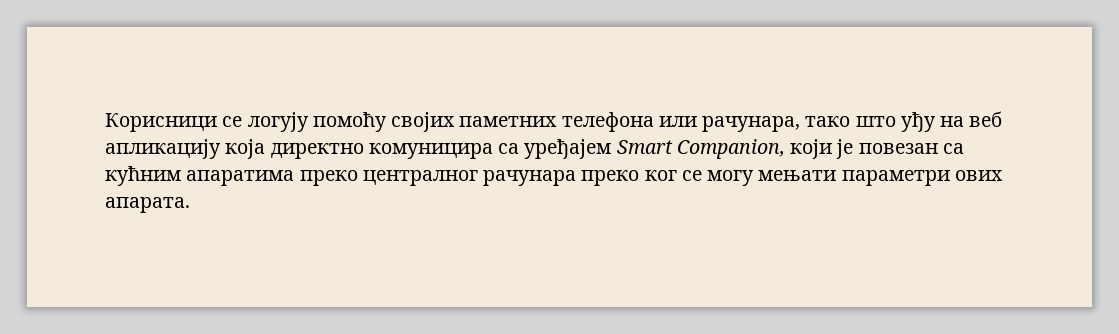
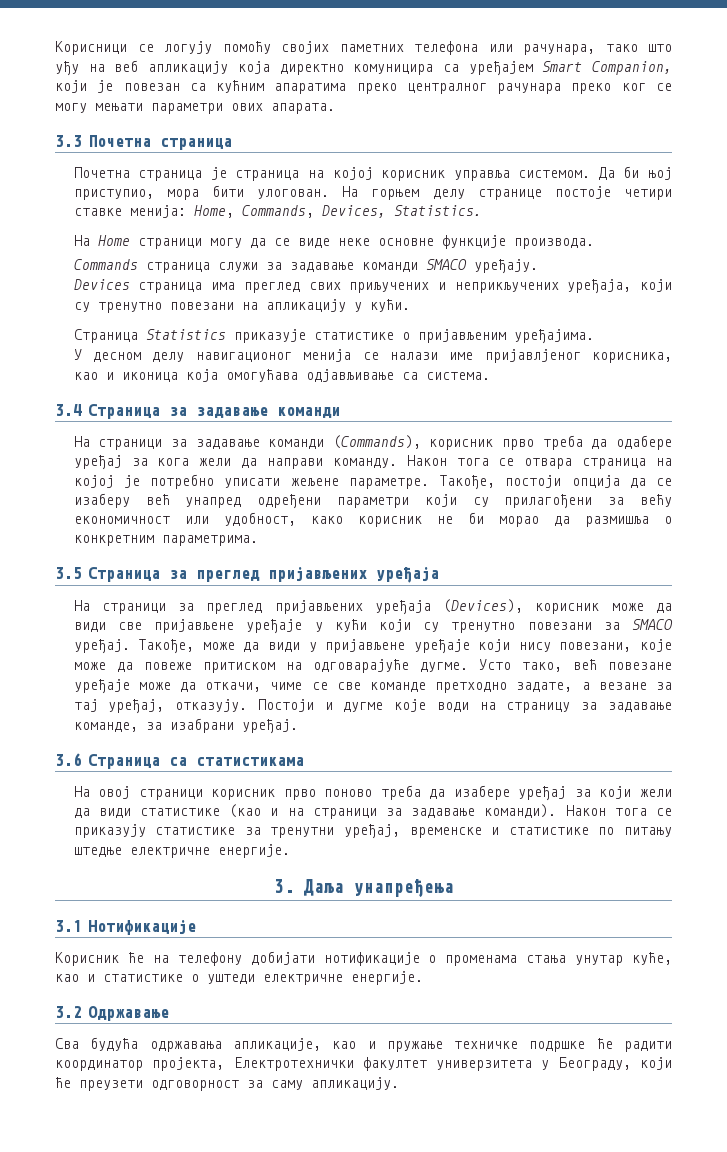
(190, 205) none -> [55,135,232,150] [73,166,673,181] [73,185,672,200] [73,205,482,218] [73,235,594,249] [73,259,538,274] [73,279,672,294] [73,299,410,313] [73,329,594,344] [73,349,672,363] [73,369,490,382] [55,404,340,419] [73,435,672,450] [73,455,673,470] [73,474,672,490] [73,493,672,509] [73,512,672,527] [73,535,258,546] [55,567,439,583] [73,599,672,615] [73,619,673,634] [73,639,672,654] [73,659,672,673] [73,679,673,694] [73,699,672,714] [73,718,298,734] [55,753,304,769] [73,785,672,801] [73,804,672,819] [73,824,672,839] [73,844,290,858] [273,879,454,898] [55,920,196,935] [55,951,672,966] [55,971,423,985] [55,1006,169,1021] [55,1037,672,1052] [55,1057,672,1071] [55,1077,399,1091] // 3.3 Почетна страница // Почетна страница је страница на којој корисник управља системом. Да би њој приступио, мора бити улогован. На горњем делу странице постоје четири ставке менија: Home, Commands, Devices, Statistics. // На Home страници могу да се виде неке основне функције производа. // Commands страница служи за задавање команди SMACO уређају. // Devices страница има преглед свих приључених и неприкључених уређаја, који су тренутно повезани на апликацију у кући. // Страница Statistics приказује статистике о пријављеним уређајима. // У десном делу навигационог менија се налази име пријавлјеног корисника, као и иконица која омогућава одјављивање са система. // 3.4 Страница за задавање команди // На страници за задавање команди (Commands), корисник прво треба да одабере уређај за кога жели да направи команду. Након тога се отвара страница на којој је потребно уписати жељене параметре. Такође, постоји опција да се изаберу већ унапред одређени параметри који су прилагођени за већу економичност или удобност, како корисник не би морао да размишља о конкретним параметрима. // 3.5 Страница за преглед пријављених уређаја // На страници за преглед пријављених уређаја (Devices), корисник може да види све пријављене уређаје у кући који су тренутно повезани за SMACO уређај. Такође, може да види у пријављене уређаје који нису повезани, које може да повеже притиском на одговарајуће дугме. Усто тако, већ повезане уређаје може да откачи, чиме се све команде претходно задате, а везане за тај уређај, отказују. Постоји и дугме које води на страницу за задавање команде, за изабрани уређај. // 3.6 Страница са статистикама // На овој страници корисник прво поново треба да изабере уређај за који жели да види статистике (као и на страници за задавање команди). Након тога се приказују статистике за тренутни уређај, временске и статистике по питању штедње електричне енергије. // 3. Даља унапређења // 3.1 Нотификације // Корисник ће на телефону добијати нотификације о променама стања унутар куће, као и статистике о уштеди електричне енергије. // 3.2 Одржавање // Сва будућа одржавања апликације, као и пружање техничке подршке ће радити координатор пројекта, Електротехнички факултет универзитета у Београду, који ће преузети одговорност за саму апликацију.

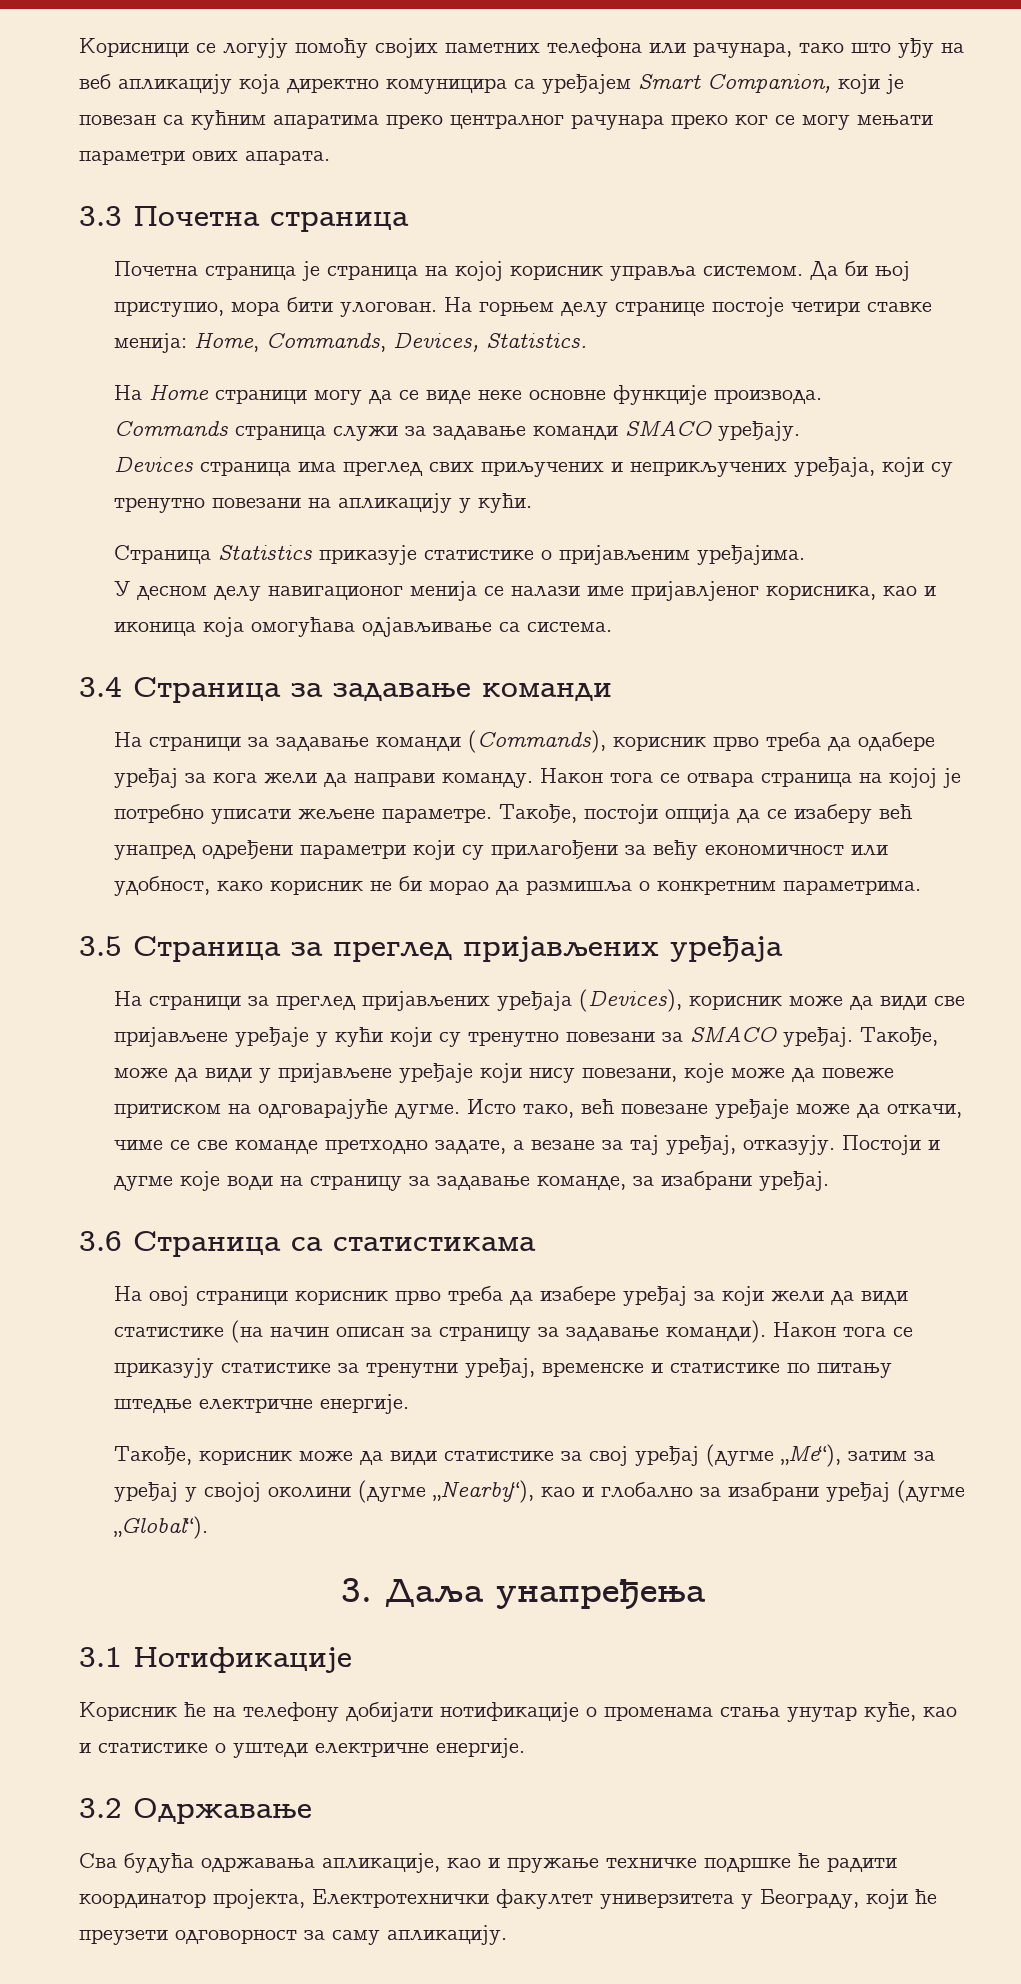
[478,659,511,670] Усто -> [467,1099,517,1114] Исто
[324,789,373,797] поново -> (442, 1297) none
[229,804,377,819] (као и на страници -> [231,1320,532,1343] (на начин описан за страницу
(290, 851) none -> [114,1444,936,1467] [114,1480,966,1503] [114,1516,209,1539] // Такође, корисник може да види статистике за свој уређај (дугме „Ме“), затим за уређај у својој околини (дугме „Nearby“), као и глобално за изабрани уређај (дугме „Global“).

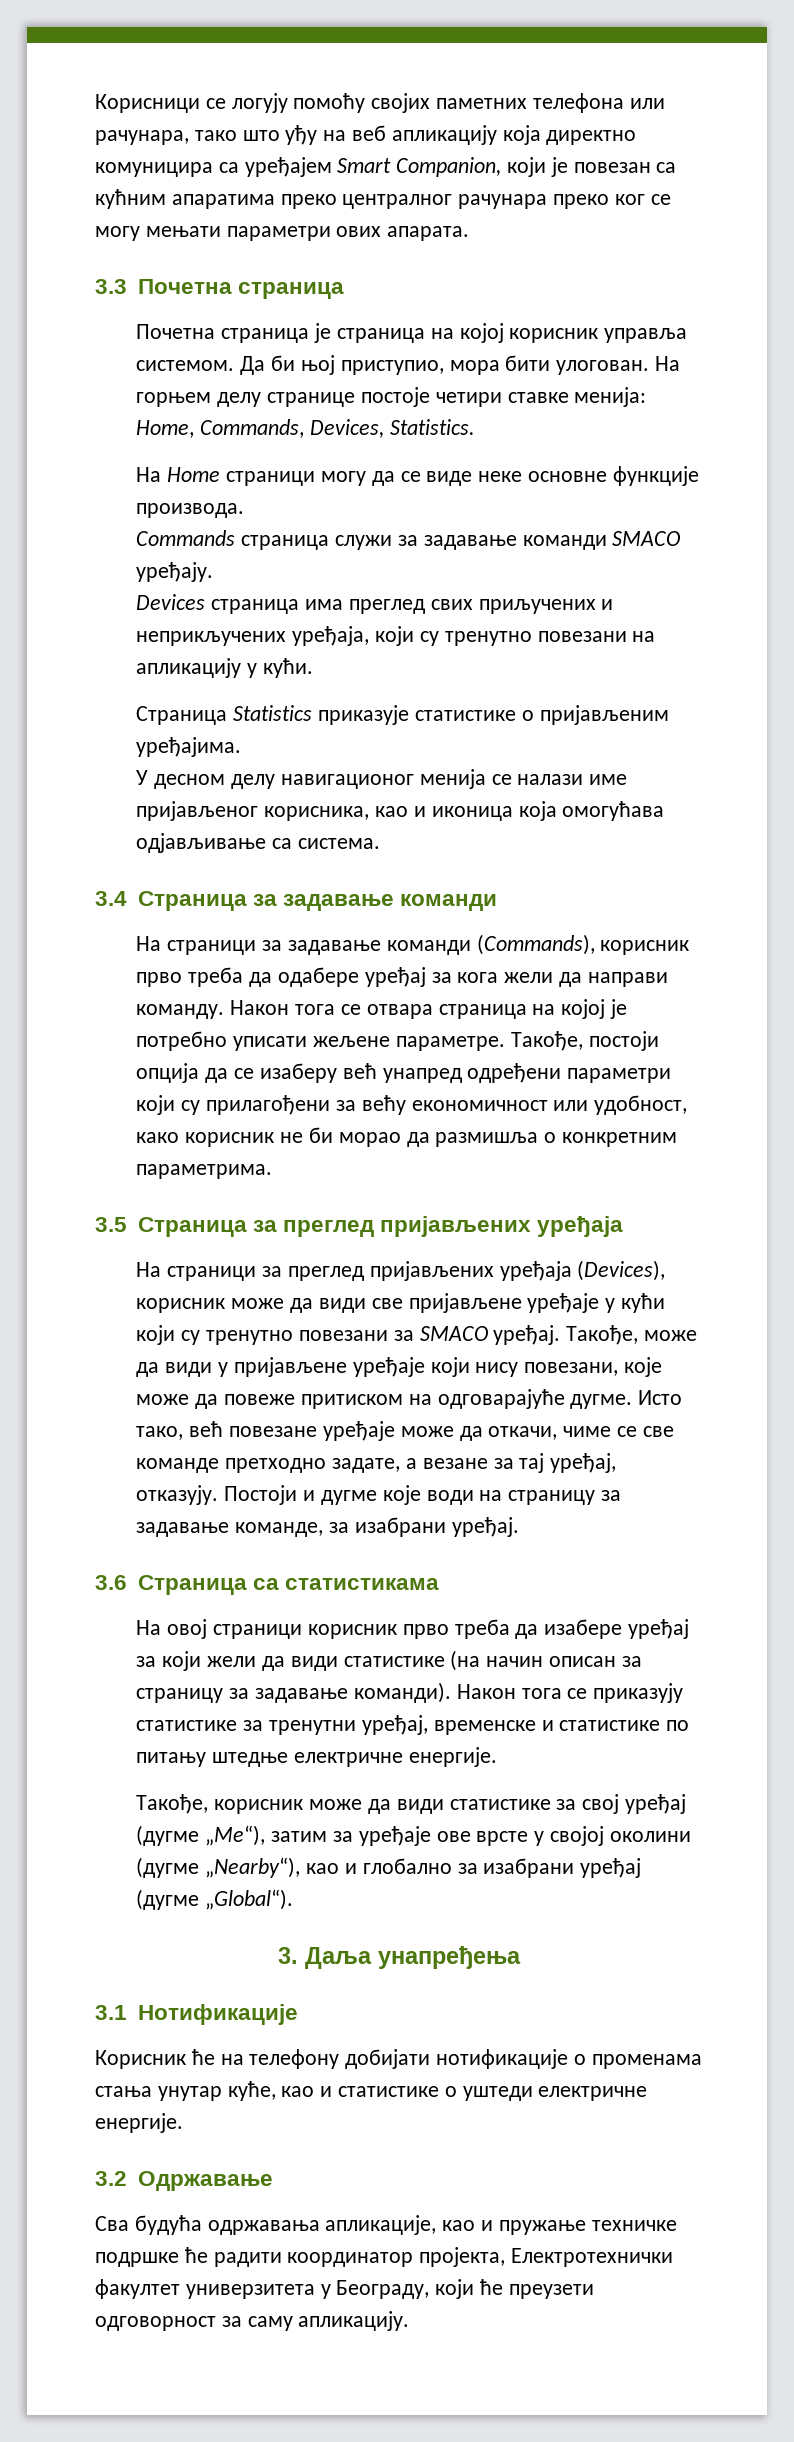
[631,581,760,601] пријавлјеног -> [136,801,259,821] пријављеног
[114,1482,179,1502] уређај -> [358,1826,529,1846] уређаје ове врсте

